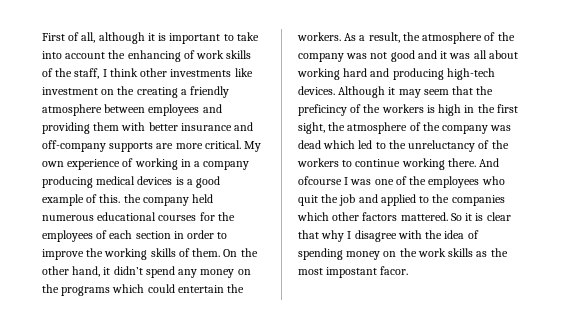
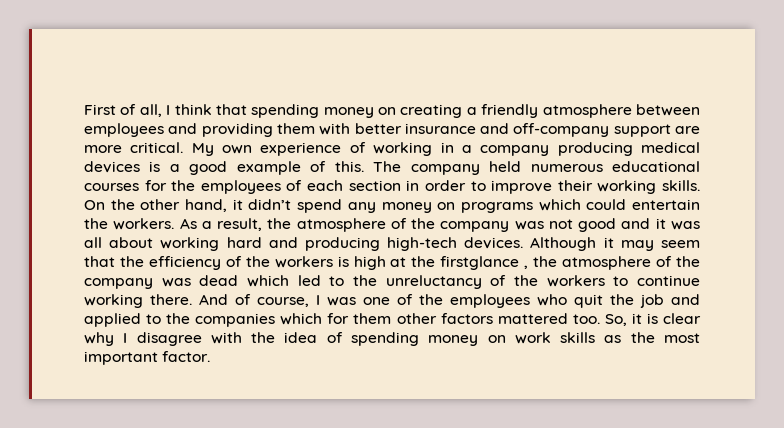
[98,32,259,44] [42,50,252,62] [42,68,253,79] [42,86,135,95] although it is important to take into account the enhancing of work skills of the staff, I think other investments like investment on the -> [166,104,397,118] I think that spending money on
[109,142,154,152] supports -> [613,124,671,137] support
[123,194,141,203] the -> [373,161,402,172] The
[86,248,221,260] the working skills of them. -> [557,180,701,194] their working skills.
[42,284,59,293] the -> (456, 206) none
[298,104,347,116] preficincy -> [148,256,221,270] efficiency
[464,104,518,113] [298,122,325,134] in the first sight, -> [390,256,529,270] at the firstglance ,
[298,176,342,185] ofcourse -> [235,294,309,307] of course,
[332,212,462,221] other factors mattered. So -> [327,313,627,326] for them other factors mattered too. So,
[298,230,319,239] that -> (701, 318) none
[399,248,417,257] the -> (506, 339) none
[326,266,409,278] impostant facor. -> [84,351,211,365] important factor.

